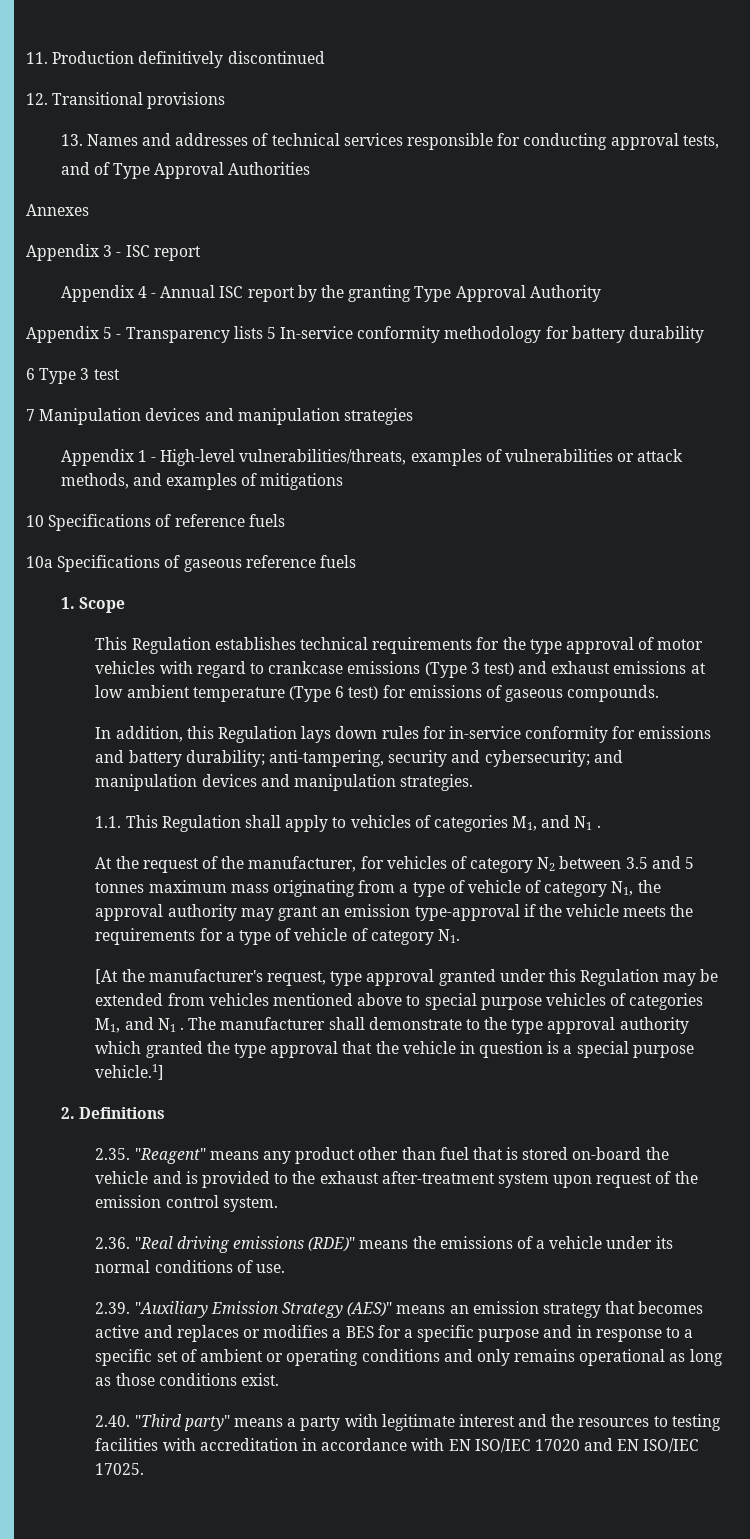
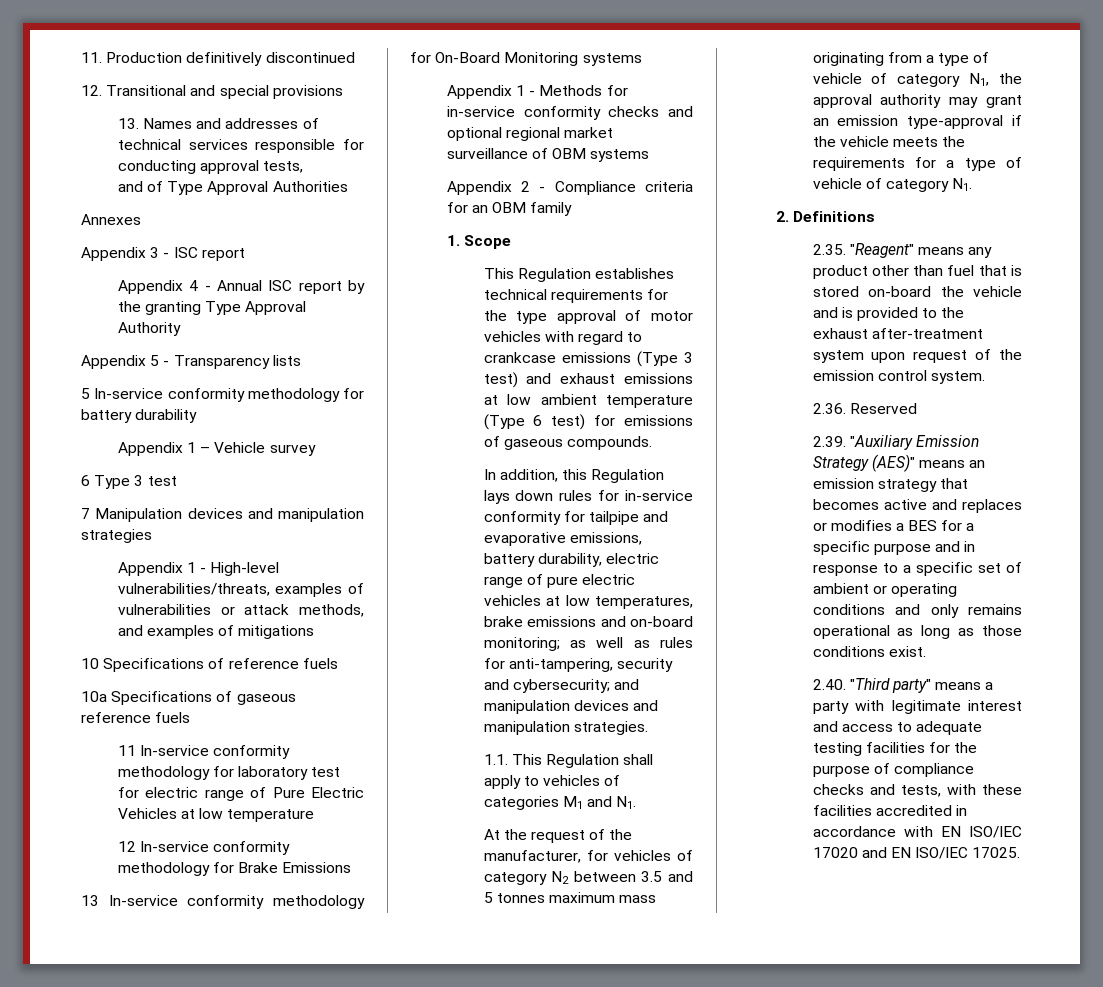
(144, 98) none -> [190,85,269,99] and special
(263, 332) none -> (301, 360) //
(705, 334) none -> [117,442,316,456] // Appendix 1 – Vehicle survey
(356, 561) none -> [117,745,291,759] [117,766,341,780] [117,787,364,801] [117,808,315,822] [117,841,291,855] [117,862,352,876] [81,895,365,909] [410,52,642,66] [446,85,628,99] [446,106,693,120] [446,127,614,141] [446,148,650,162] [446,181,693,195] [446,202,573,216] // 11 In-service conformity methodology for laboratory test for electric range of Pure Electric Vehicles at low temperature // 12 In-service conformity methodology for Brake Emissions // 13 In-service conformity methodology for On-Board Monitoring systems // Appendix 1 - Methods for in-service conformity checks and optional regional market surveillance of OBM systems // Appendix 2 - Compliance criteria for an OBM family
[638,726,712,739] [95,750,265,767] emissions and battery durability; -> [588,511,669,525] [483,532,642,546] [483,553,659,567] [483,574,636,588] [483,595,693,609] [483,616,693,627] [483,637,693,651] [483,658,505,669] tailpipe and evaporative emissions, battery durability, electric range of pure electric vehicles at low temperatures, brake emissions and on-board monitoring; as well as rules for
[512,815,601,831] M1, and N1 . -> [562,796,637,809] M1 and N1.
[95,969,719,986] [95,993,704,1010] [95,1017,689,1034] [95,1041,694,1058] [95,1064,165,1080] // [At the manufacturer's request, type approval granted under this Regulation may be extended from vehicles mentioned above to special purpose vehicles of categories M1, and N1 . The manufacturer shall demonstrate to the type approval authority which granted the type approval that the vehicle in question is a special purpose vehicle.1] -> (973, 184) none
[134,1236,673,1253] [95,1260,286,1273] "Real driving emissions (RDE)" means the emissions of a vehicle under its normal conditions of use. -> [849,403,917,414] Reserved
[551,1414,721,1431] [95,1438,298,1451] the resources to testing facilities with accreditation -> [841,721,983,735] [812,742,978,756] [812,763,974,777] [812,784,1022,797] [812,805,952,816] access to adequate testing facilities for the purpose of compliance checks and tests, with these facilities accredited

